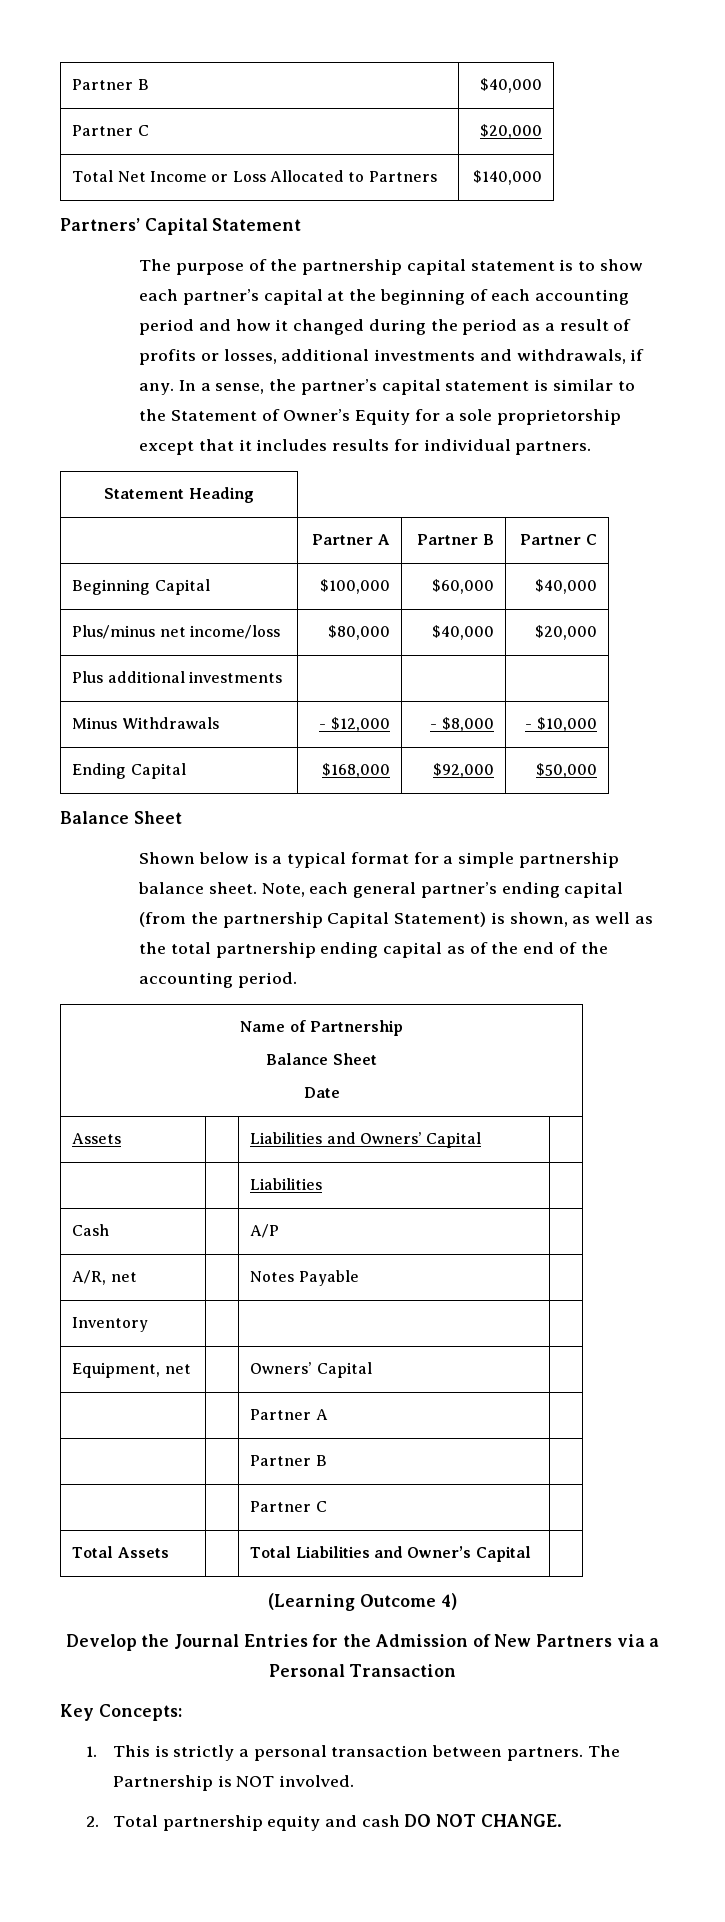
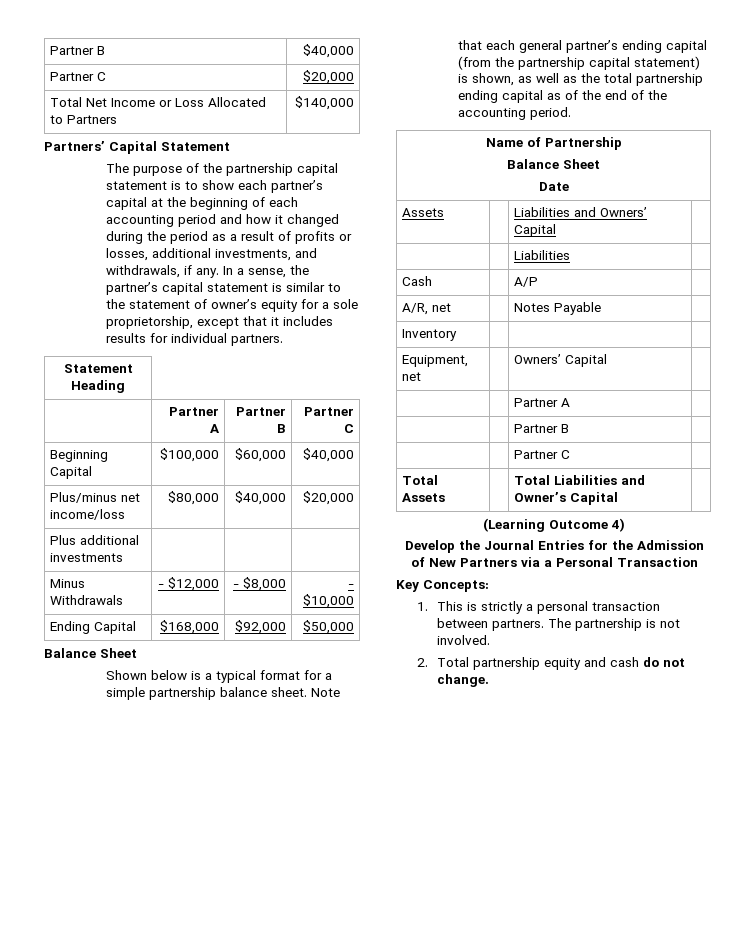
[374,349,476,361] investments -> [214,249,291,261] investments,
[170,409,411,425] Statement of Owner’s Equity -> [128,299,298,312] statement of owner’s equity
[497,409,622,425] proprietorship -> [105,316,193,329] proprietorship,
[261,883,305,897] Note, -> [310,688,340,697] [457,40,482,50] Note that
[327,912,487,928] Capital Statement) -> [588,56,700,70] capital statement)
[112,1775,275,1791] Partnership is NOT -> [575,618,681,631] partnership is not
[404,1814,562,1827] DO NOT CHANGE. -> [643,657,686,667] [437,674,490,687] do not change.

